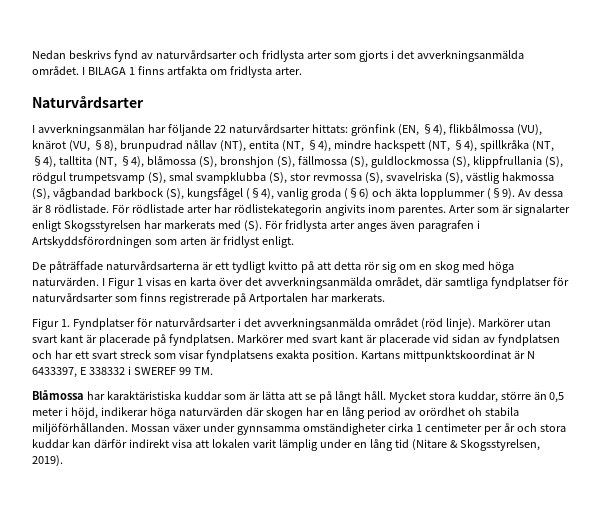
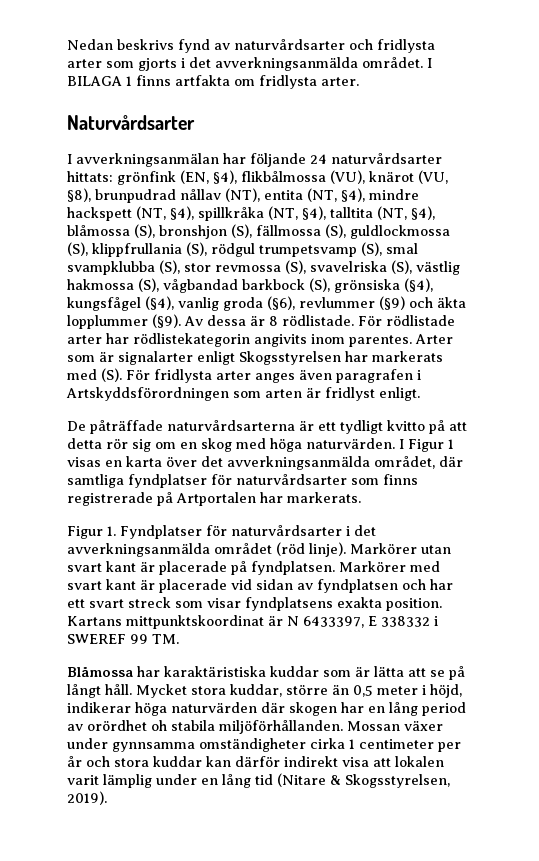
[213,125,226,133] 22 -> [310,154,327,164] 24
(184, 194) none -> [334,278,433,293] grönsiska (§4),
[343,188,369,200] (§6) -> [267,296,405,310] (§6), revlummer (§9)

